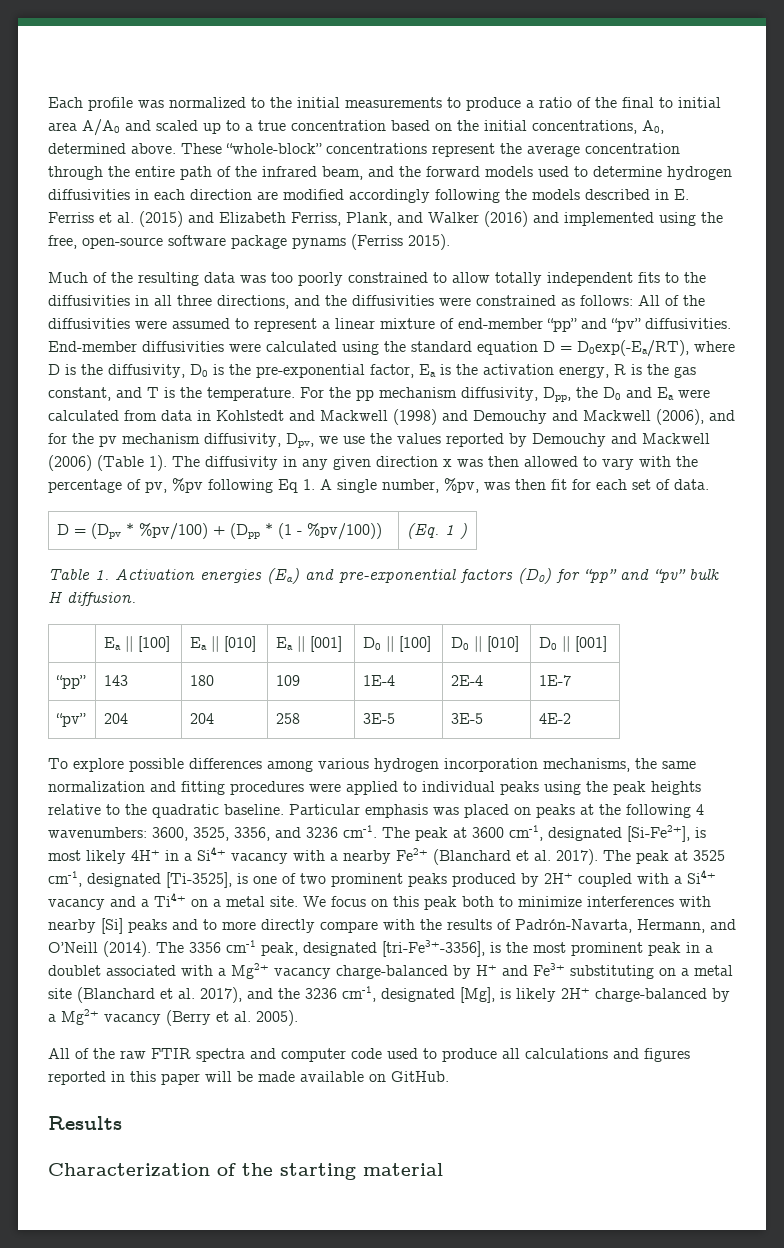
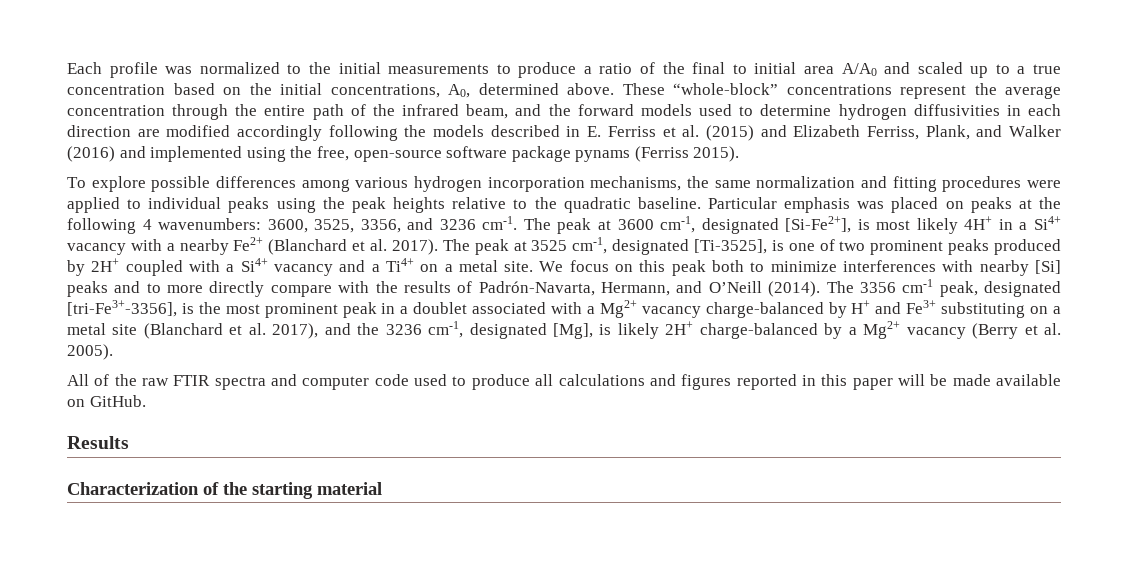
[48,272,706,286] [48,295,705,309] [48,318,731,332] [48,340,735,357] [48,364,696,378] [48,387,710,402] [48,409,735,425] [48,433,710,448] [48,455,698,471] [48,478,709,493] [57,523,383,540] [407,523,468,539] [48,568,719,584] [48,591,136,606] [104,636,171,652] [190,636,257,652] [276,636,343,652] [363,636,432,652] [451,636,520,652] [539,636,608,652] [56,675,87,689] [104,675,129,686] [190,675,215,686] [276,675,301,686] [363,675,396,686] [451,675,484,686] [539,675,572,686] [56,713,87,727] [104,713,129,724] [190,713,215,724] [276,713,301,724] [363,713,396,724] [451,713,484,724] [539,713,572,724] // Much of the resulting data was too poorly constrained to allow totally independent fits to the diffusivities in all three directions, and the diffusivities were constrained as follows: All of the diffusivities were assumed to represent a linear mixture of end-member “pp” and “pv” diffusivities. End-member diffusivities were calculated using the standard equation D = D0exp(-Ea/RT), where D is the diffusivity, D0 is the pre-exponential factor, Ea is the activation energy, R is the gas constant, and T is the temperature. For the pp mechanism diffusivity, Dpp, the D0 and Ea were calculated from data in Kohlstedt and Mackwell (1998) and Demouchy and Mackwell (2006), and for the pv mechanism diffusivity, Dpv, we use the values reported by Demouchy and Mackwell (2006) (Table 1). The diffusivity in any given direction x was then allowed to vary with the percentage of pv, %pv following Eq 1. A single number, %pv, was then fit for each set of data. // D = (Dpv * %pv/100) + (Dpp * (1 - %pv/100)) | (Eq. 1 ) // Table 1. Activation energies (Ea) and pre-exponential factors (D0) for “pp” and “pv” bulk H diffusion. // | Ea || [100] | Ea || [010] | Ea || [001] | D0 || [100] | D0 || [010] | D0 || [001] // “pp” | 143 | 180 | 109 | 1E-4 | 2E-4 | 1E-7 // “pv” | 204 | 204 | 258 | 3E-5 | 3E-5 | 4E-2 -> (740, 154) none

